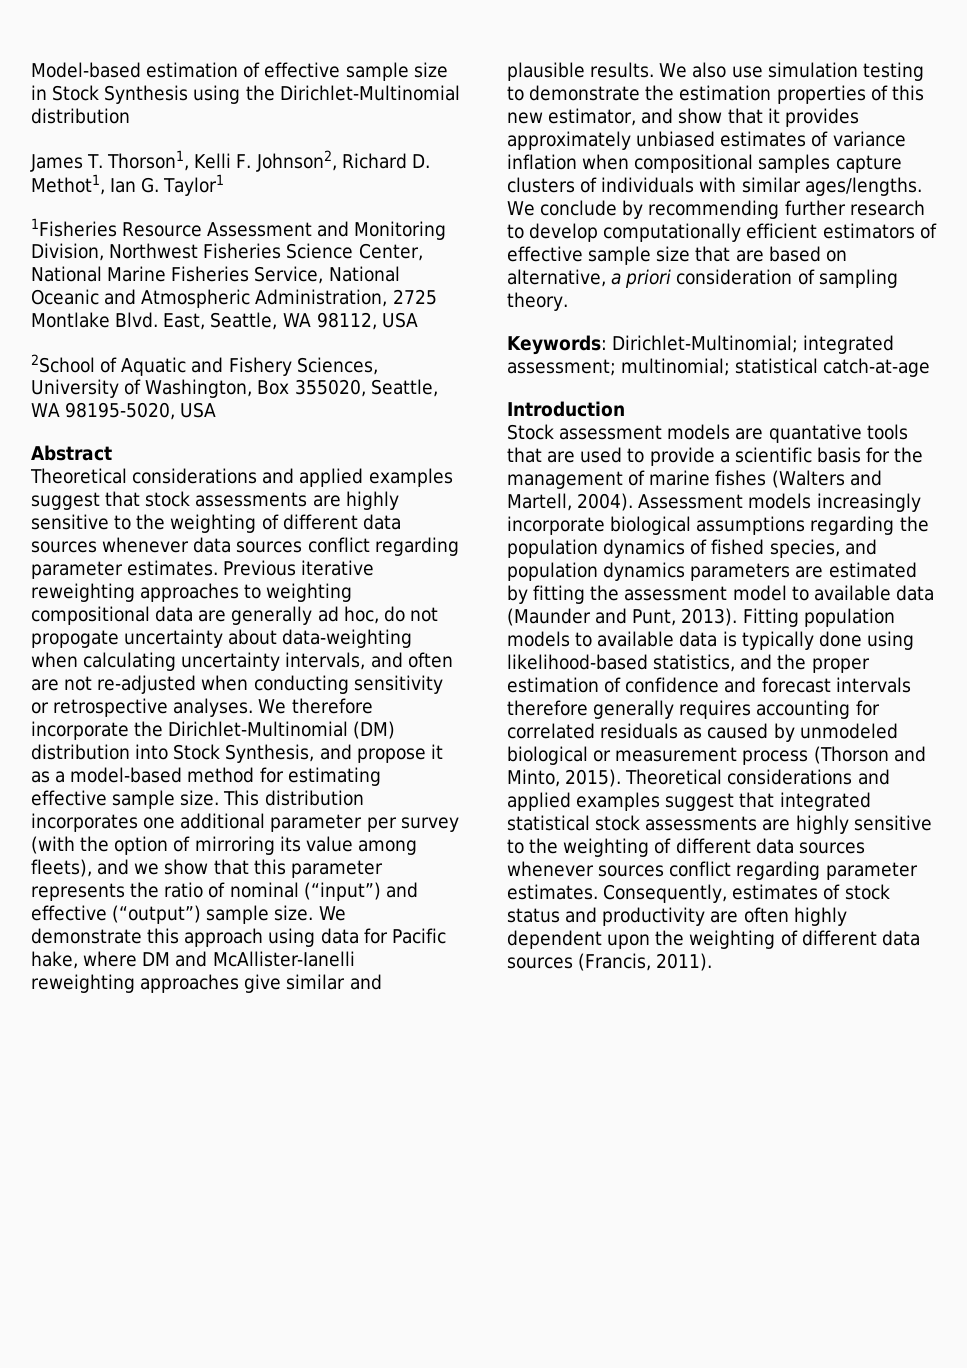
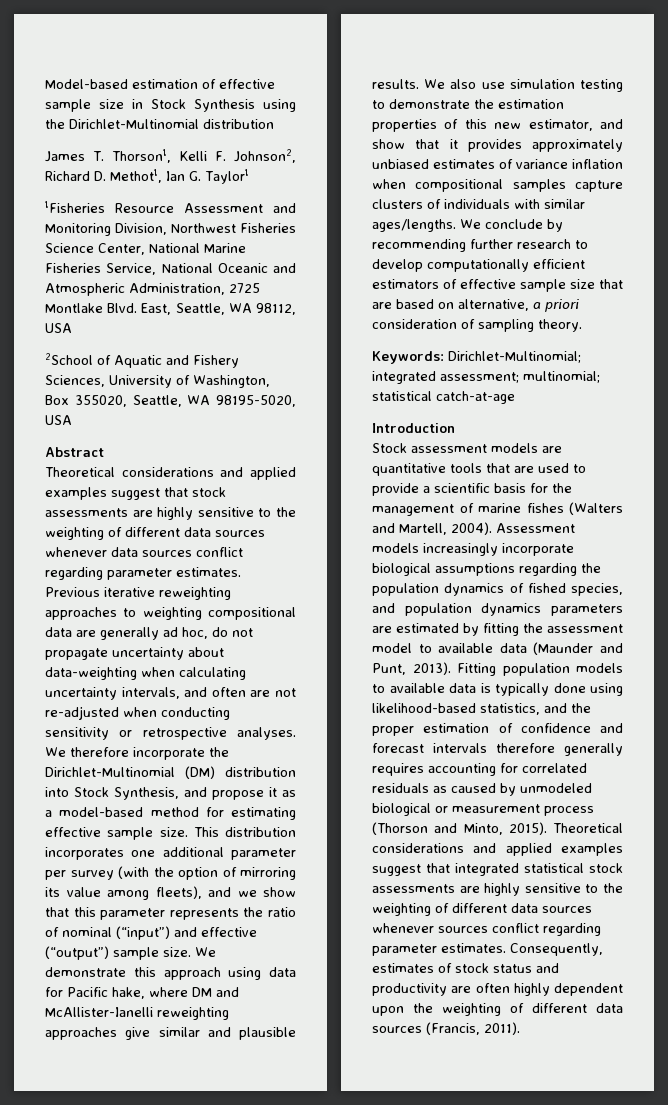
[31,630,119,648] propogate -> [45,648,108,660] propagate
[768,424,862,443] quantative -> [372,463,446,476] quantitative

